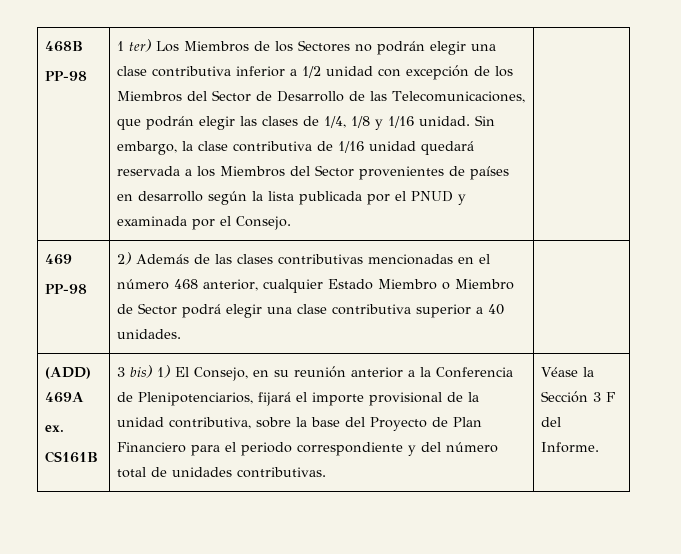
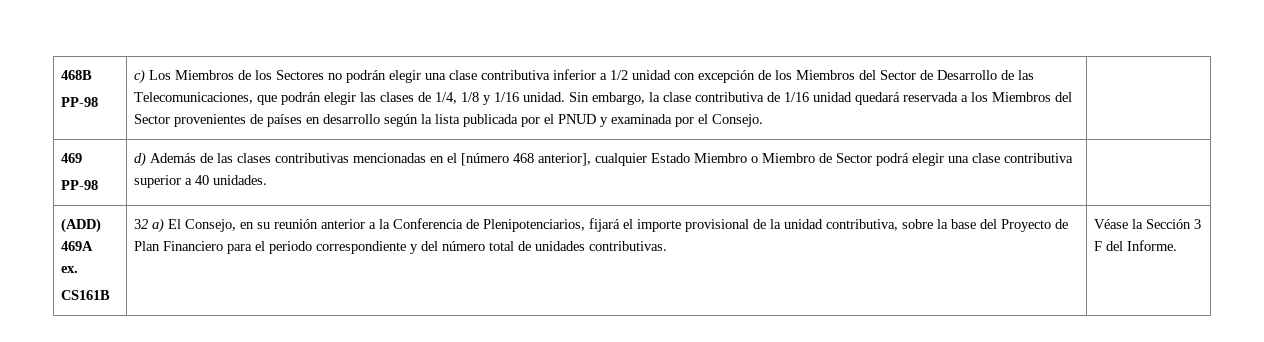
[117,39,152,52] 1 ter) -> [133,69,145,84] c)
[117,252,132,265] 2) -> [133,152,146,167] d)
[117,279,259,291] número 468 anterior, -> [460,153,591,166] [número 468 anterior],
[117,365,171,378] 3 bis) 1) -> [133,218,164,233] 32 a)

